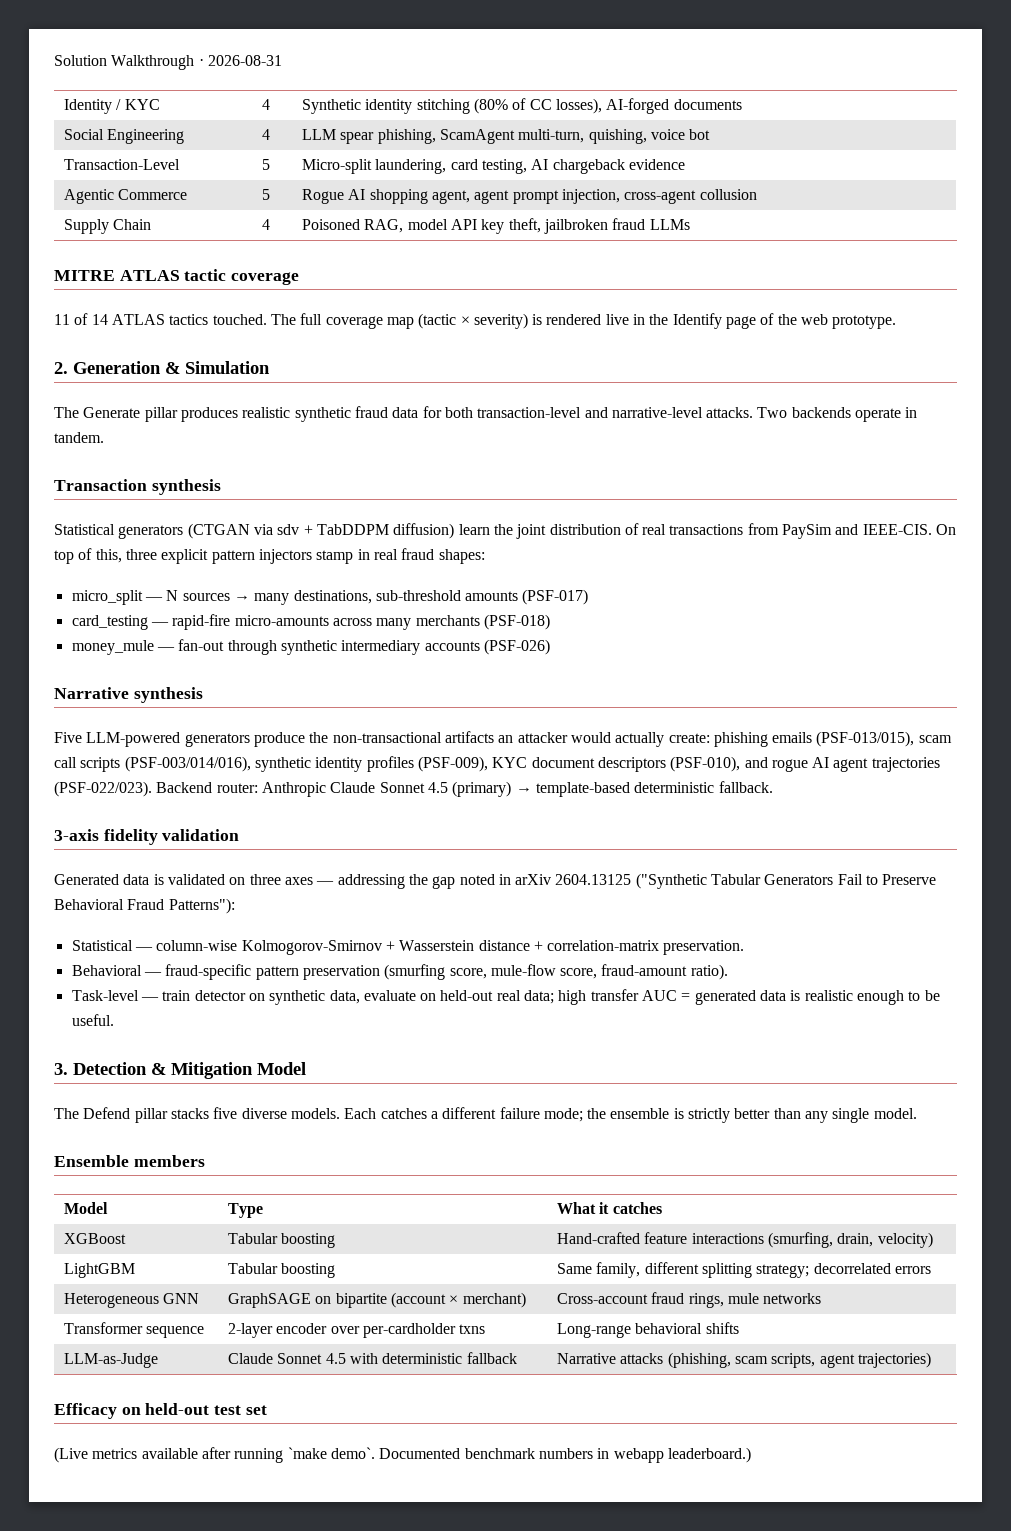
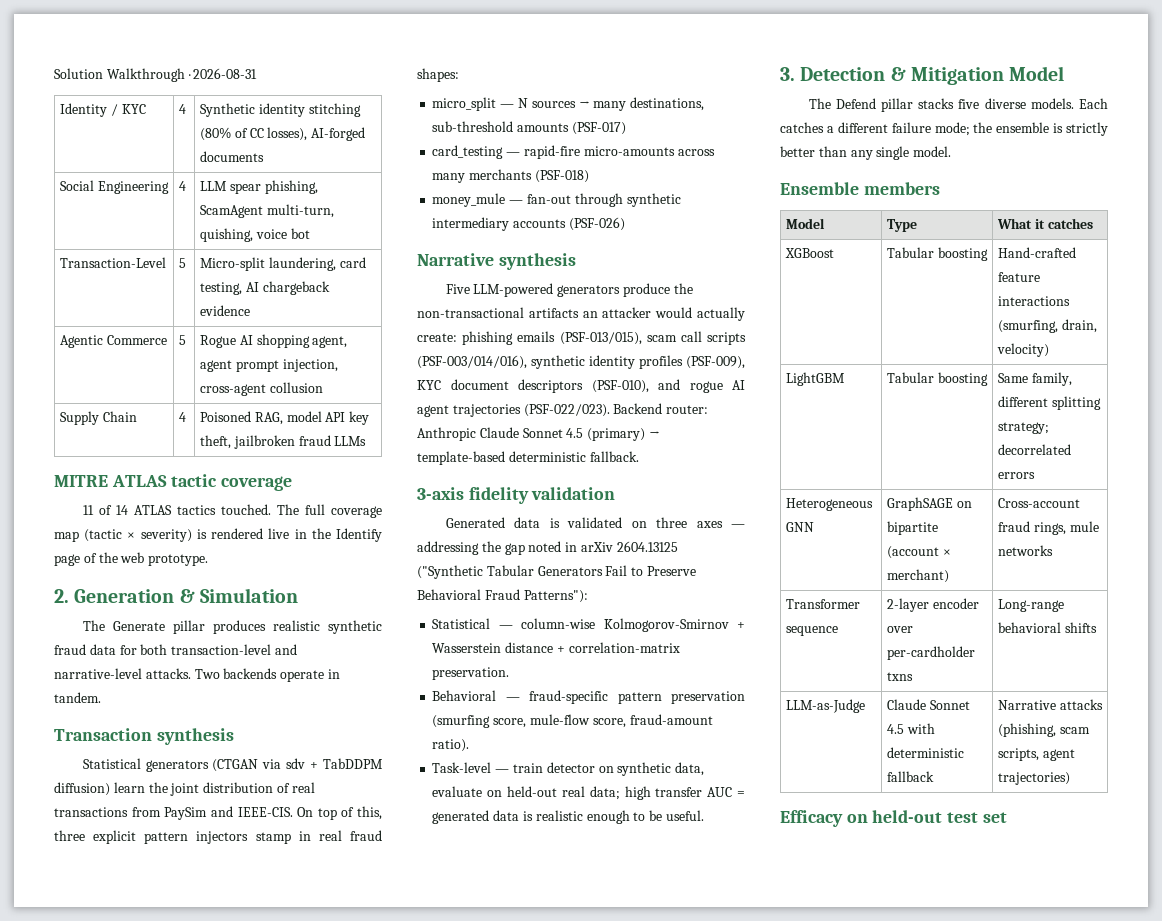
[54,1447,751,1463] // (Live metrics available after running `make demo`. Documented benchmark numbers in webapp leaderboard.) -> (1007, 817) none

